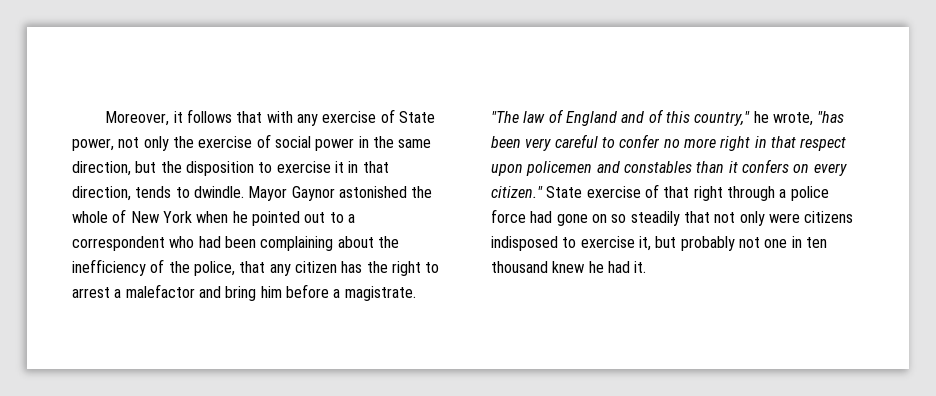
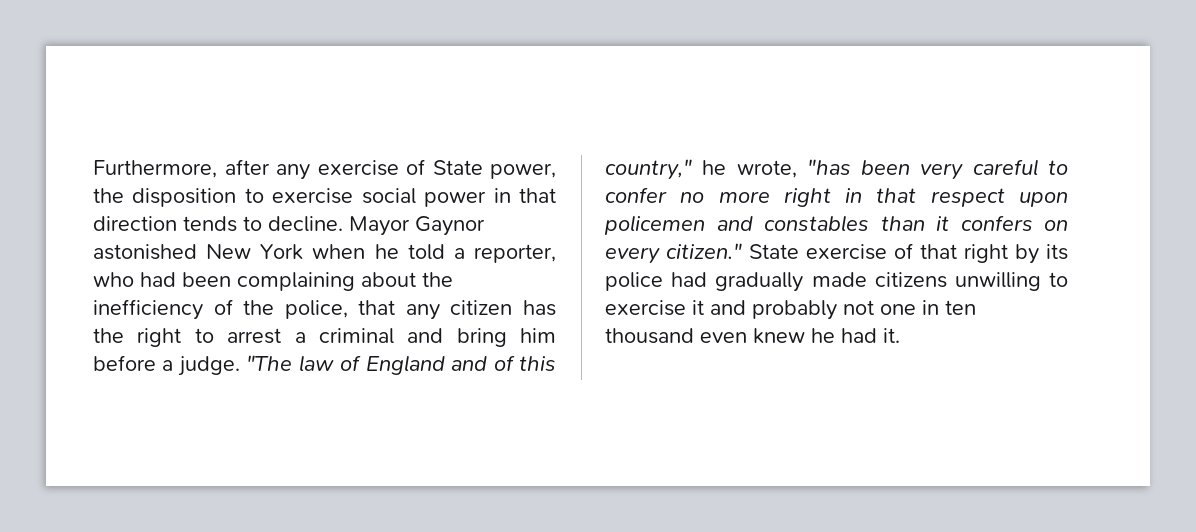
[105,109,293,126] Moreover, it follows that with -> [93,159,270,178] Furthermore, after
[118,134,432,151] [72,161,157,176] not only the exercise of social power in the same direction, but -> (556, 171) none
[334,161,389,173] [72,186,131,201] it in that direction, -> [361,188,556,207] [93,216,177,231] social power in that direction
[193,186,244,198] dwindle. -> [268,216,343,232] decline.
[411,186,433,198] [72,209,127,223] the whole of -> (197, 252) none
[251,211,355,226] [72,236,165,251] pointed out to a correspondent -> [407,244,557,263] told a reporter,
[125,284,195,298] malefactor -> [318,328,394,344] criminal
[344,286,416,301] magistrate. -> [177,356,240,376] judge.
[726,186,829,201] [491,209,854,226] [491,236,677,251] through a police force had gone on so steadily that not only were citizens indisposed to exercise it, but -> [1015,244,1068,264] [605,272,1068,292] [605,300,746,316] by its police had gradually made citizens unwilling to exercise it and
(548, 267) none -> [700,332,747,343] even

